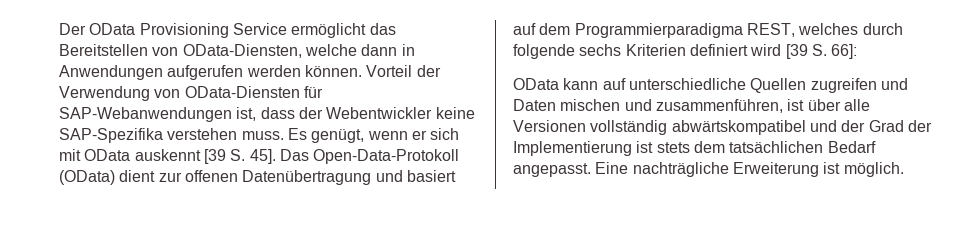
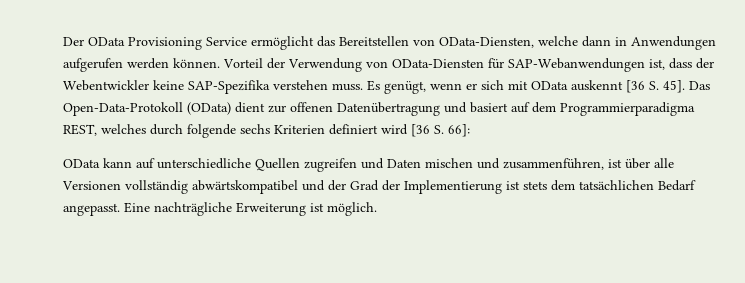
[203,149,226,164] [39 -> [626,80,645,93] [36
[785,44,808,59] [39 -> [411,124,430,137] [36

